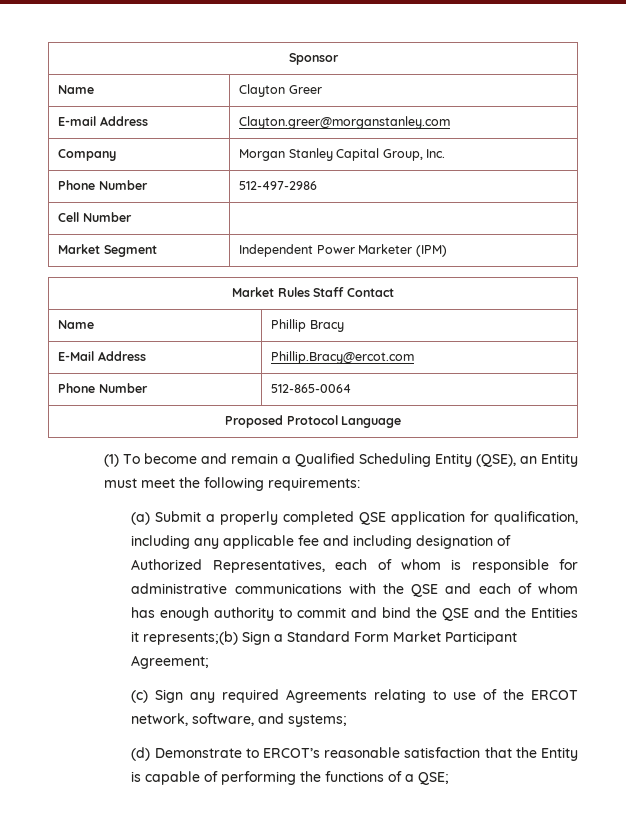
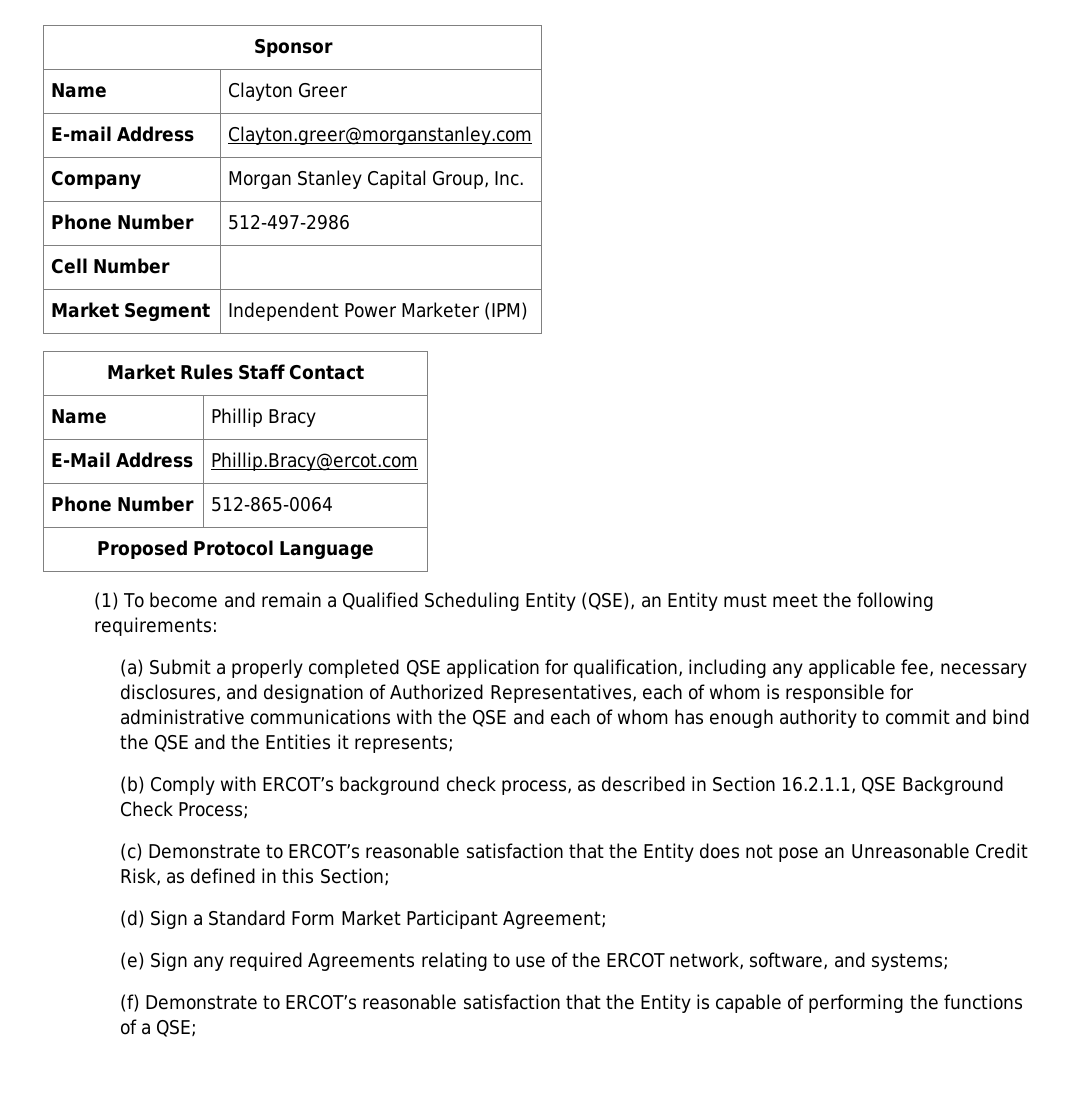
[298,535,413,549] fee and including -> [901,659,1027,678] [119,684,259,702] fee, necessary disclosures, and
[143,631,239,645] represents;(b) -> [353,735,454,753] [119,776,1004,795] [119,801,250,819] [119,843,1028,862] [119,868,390,886] [119,910,145,928] represents; // (b) Comply with ERCOT’s background check process, as described in Section 16.2.1.1, QSE Background Check Process; // (c) Demonstrate to ERCOT’s reasonable satisfaction that the Entity does not pose an Unreasonable Credit Risk, as defined in this Section; // (d)
[131,690,149,703] (c) -> [119,952,145,970] (e)
[131,747,151,761] (d) -> [119,994,140,1012] (f)

